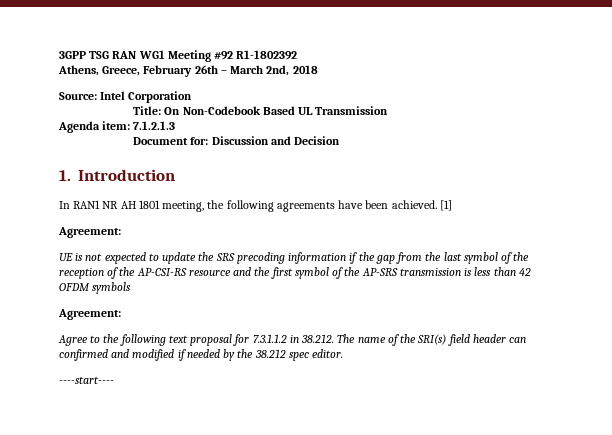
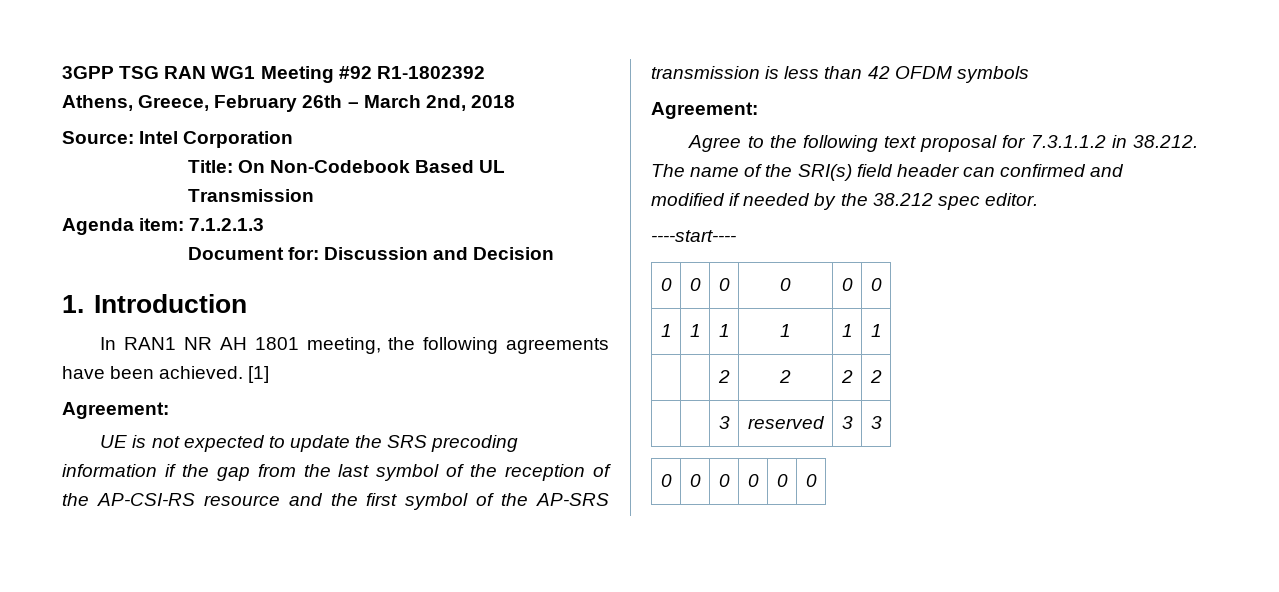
(114, 380) none -> [660,278,672,291] [689,278,701,291] [718,278,730,291] [780,278,791,291] [841,278,853,291] [870,278,882,291] [660,324,672,337] [689,324,701,337] [718,324,730,337] [780,324,791,337] [841,324,853,337] [870,324,882,337] [717,370,730,383] [779,370,791,383] [840,370,853,383] [869,370,882,383] [718,416,730,429] [747,416,825,429] [841,416,853,429] [870,416,882,429] [660,474,672,487] [689,474,701,487] [718,474,730,487] [747,474,759,487] [776,474,788,487] [805,474,817,487] // 0 | 0 | 0 | 0 | 0 | 0 // 1 | 1 | 1 | 1 | 1 | 1 // | | 2 | 2 | 2 | 2 // | | 3 | reserved | 3 | 3 // 0 | 0 | 0 | 0 | 0 | 0

